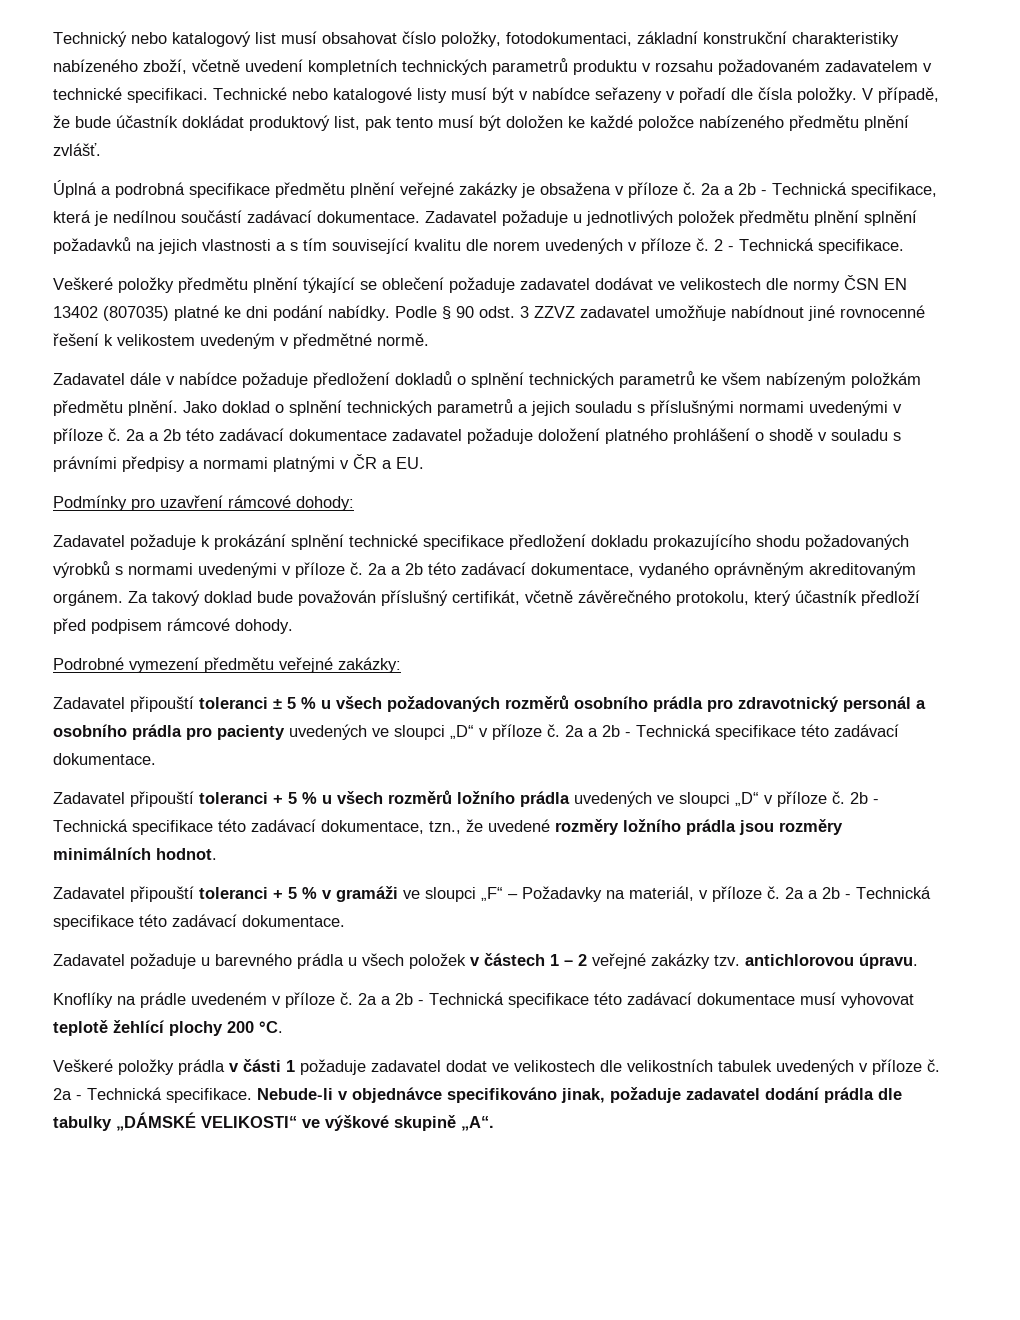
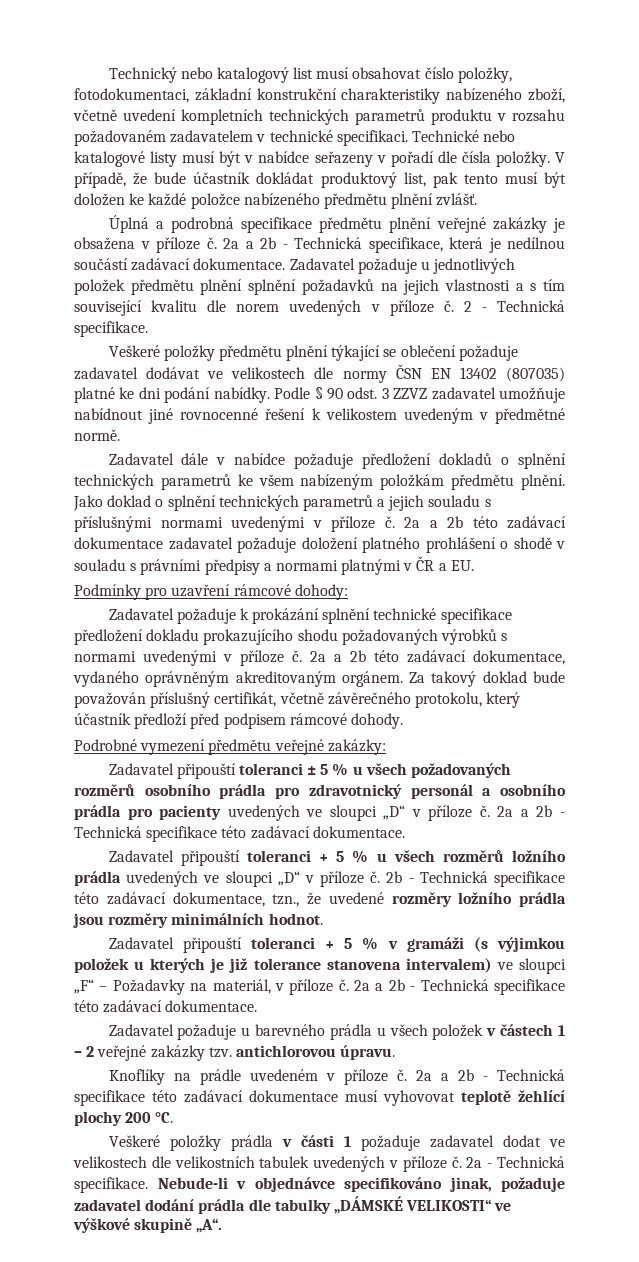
(398, 894) none -> [473,937,565,952] [74,958,492,973] (s výjimkou položek u kterých je již tolerance stanovena intervalem)

